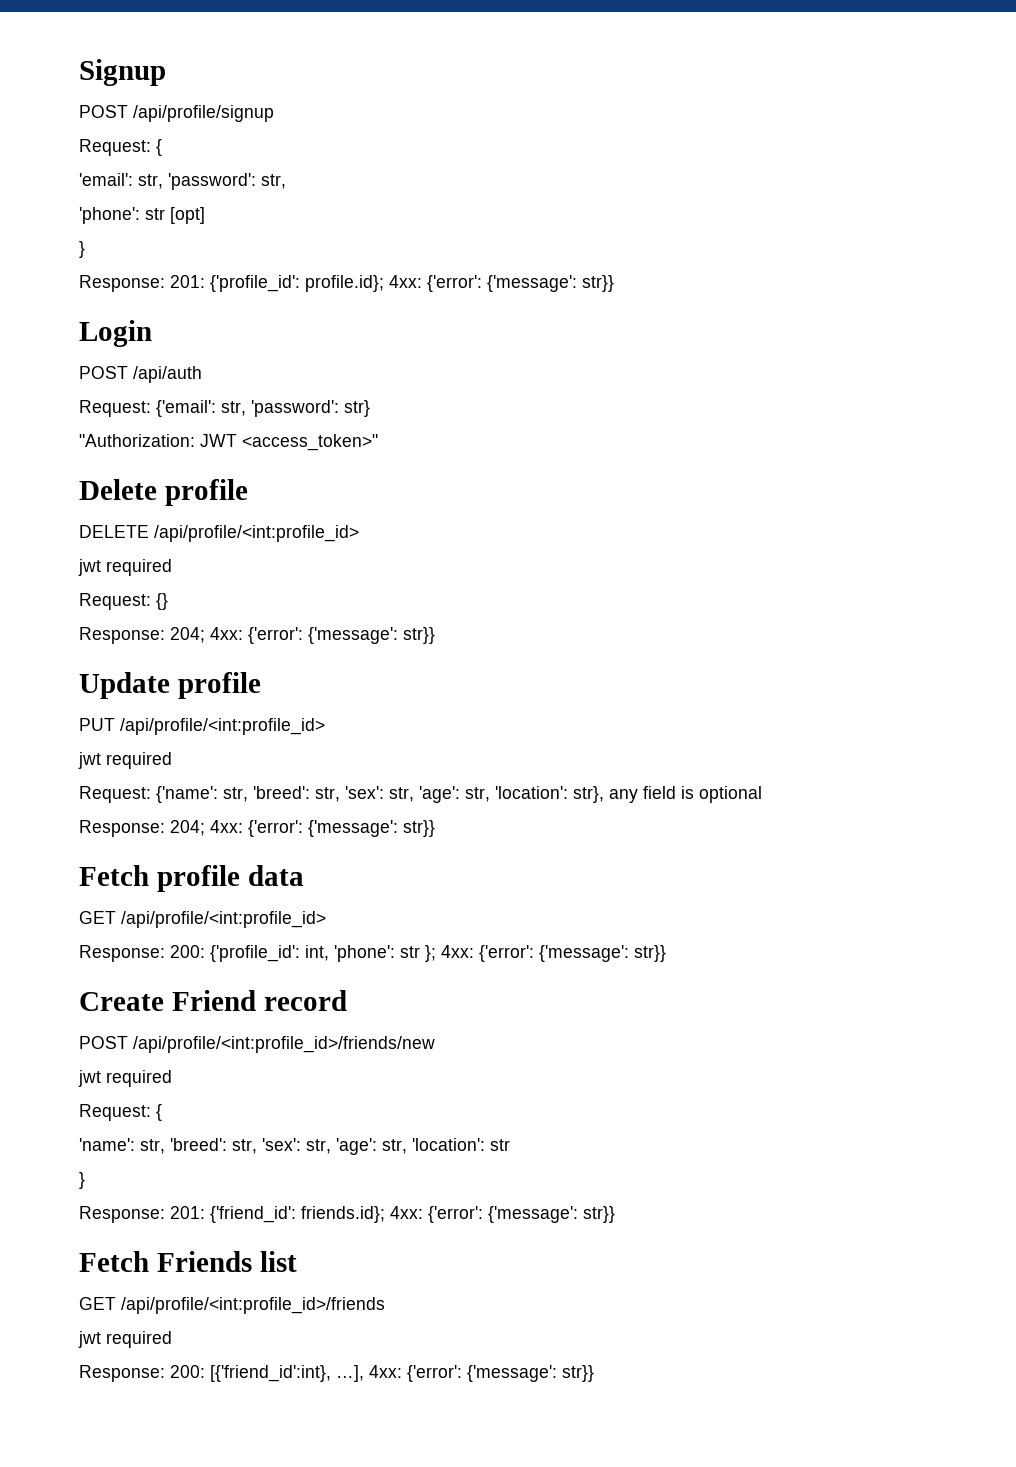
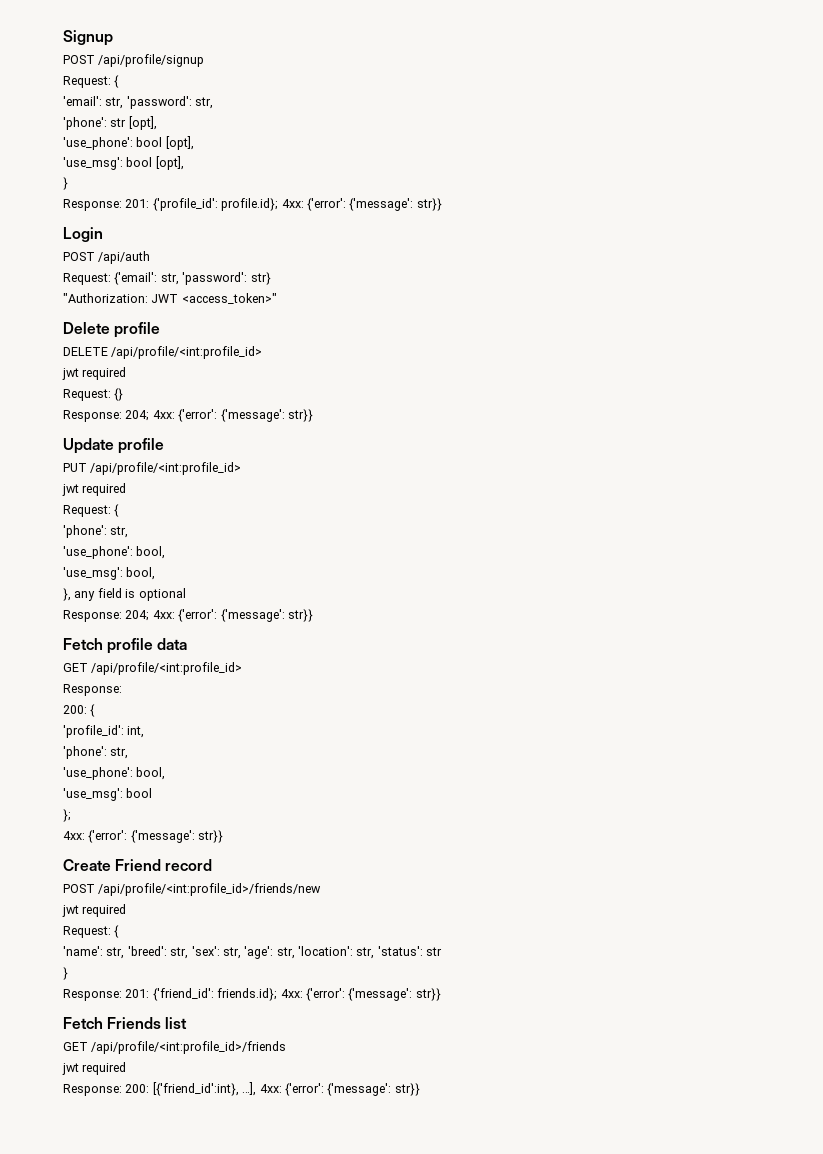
[170,207,205,224] [opt] -> [128,116,157,130] [63,136,194,150] [63,156,184,170] [opt], // 'use_phone': bool [opt], // 'use_msg': bool [opt],
[156,786,604,803] {'name': str, 'breed': str, 'sex': str, 'age': str, 'location': str}, -> [114,504,120,517] [63,525,129,538] [63,546,166,559] [63,567,156,580] [63,588,71,601] { // 'phone': str, // 'use_phone': bool, // 'use_msg': bool, // },
[170,945,420,962] 200: {'profile_id': int, 'phone': str -> [63,704,96,717] [63,725,145,738] [63,746,129,759] [63,767,166,780] [63,788,153,801] // 200: { // 'profile_id': int, // 'phone': str, // 'use_phone': bool, // 'use_msg': bool //
(436, 953) none -> (71, 815) //
(485, 1144) none -> [356,946,423,959] str, 'status':

